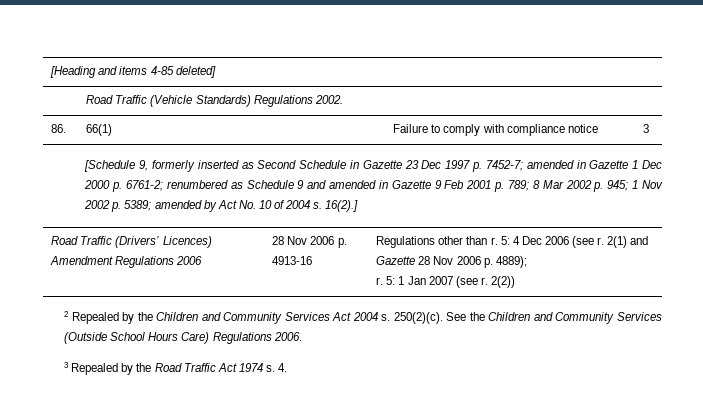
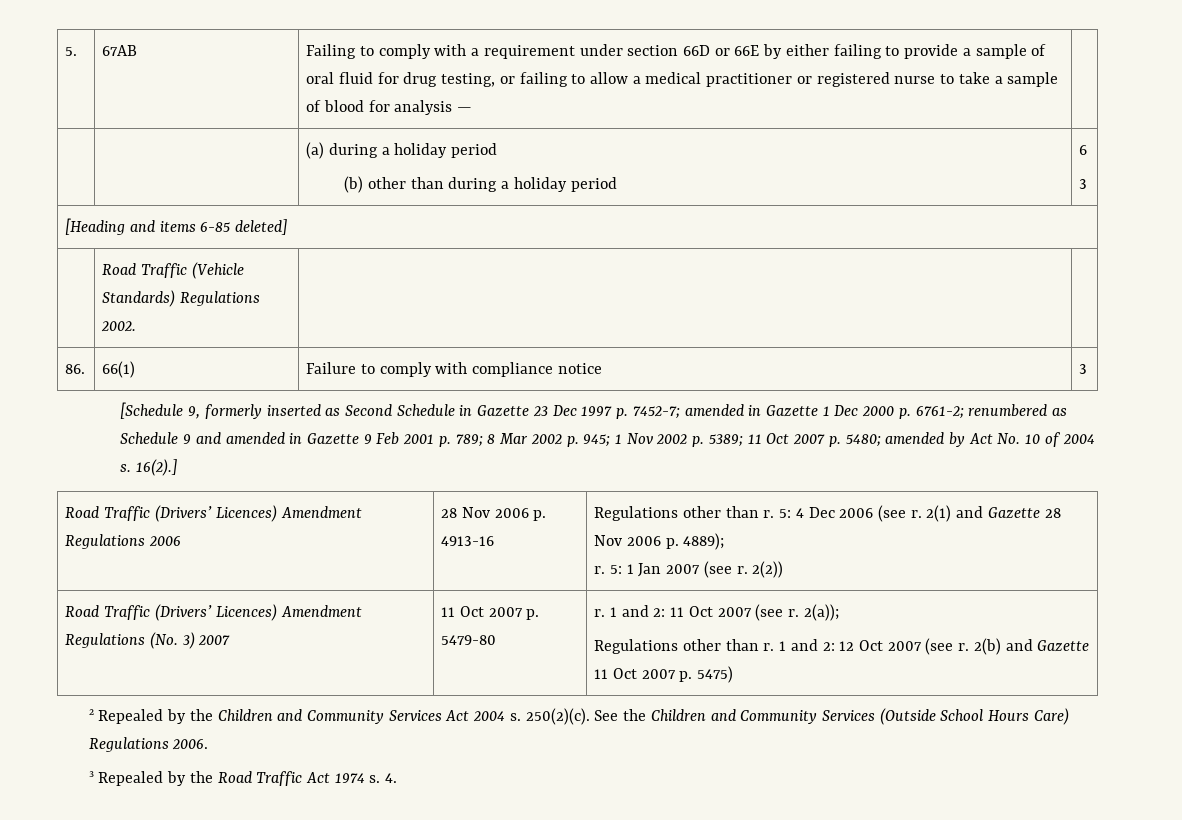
(50, 72) none -> [65,47,78,56] [102,45,138,56] [306,44,1047,59] [306,72,1059,87] [306,100,473,115] [306,142,498,159] [344,176,617,193] [1079,145,1088,155] [1079,179,1088,189] 5. | 67AB | Failing to comply with a requirement under section 66D or 66E by either failing to provide a sample of oral fluid for drug testing, or failing to allow a medical practitioner or registered nurse to take a sample of blood for analysis — | // | | (a) during a holiday period // (b) other than during a holiday period | 6 // 3 //
[150,66,174,75] 4-85 -> [200,222,231,232] 6-85
(152, 205) none -> [747,433,881,447] 11 Oct 2007 p. 5480;
(515, 282) none -> [65,604,363,621] [65,632,231,649] [441,606,540,620] [441,635,497,645] [594,604,839,621] [594,638,1090,655] [594,666,734,683] // Road Traffic (Drivers’ Licences) Amendment Regulations (No. 3) 2007 | 11 Oct 2007 p. 5479-80 | r. 1 and 2: 11 Oct 2007 (see r. 2(a)); // Regulations other than r. 1 and 2: 12 Oct 2007 (see r. 2(b) and Gazette 11 Oct 2007 p. 5475)

